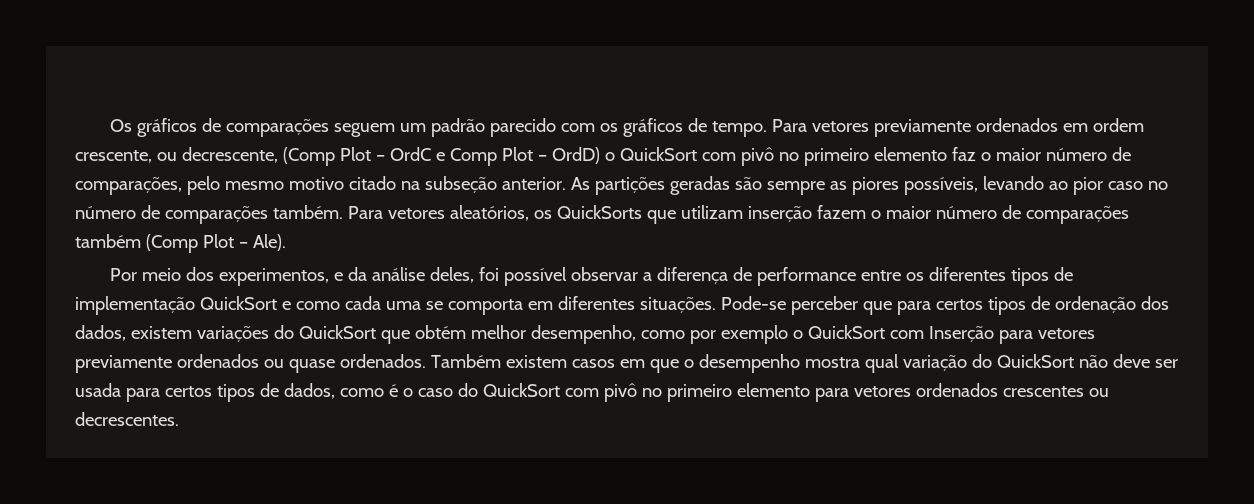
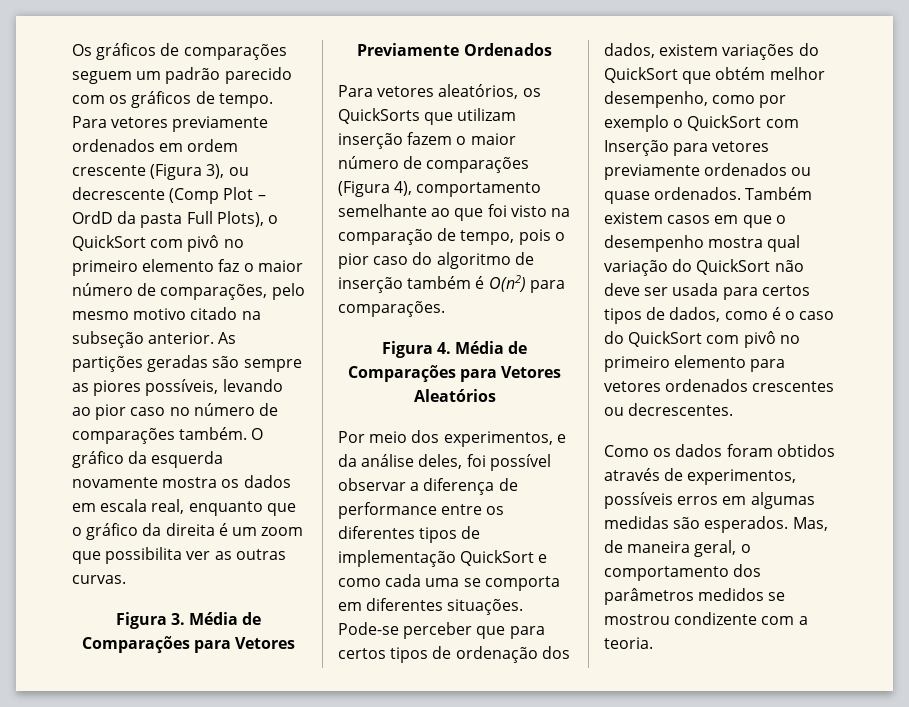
[75,147,600,166] crescente, ou decrescente, (Comp Plot – OrdC e Comp Plot – OrdD) -> [72,164,249,180] [72,187,266,204] [72,211,264,228] crescente (Figura 3), ou decrescente (Comp Plot – OrdD da pasta Full Plots),
(343, 212) none -> [251,428,264,440] [72,451,224,468] [72,475,291,488] [72,499,296,516] [72,523,304,540] [72,547,286,564] [72,575,126,584] [115,612,262,629] [81,636,296,653] [357,43,552,56] O gráfico da esquerda novamente mostra os dados em escala real, enquanto que o gráfico da direita é um zoom que possibilita ver as outras curvas. // Figura 3. Média de Comparações para Vetores Previamente Ordenados //
[75,234,286,253] também (Comp Plot – Ale). -> [338,181,542,197] [338,204,570,221] [338,228,565,245] [338,252,534,269] [338,275,565,293] [338,301,445,317] [381,341,528,358] [347,365,562,382] [413,389,496,402] (Figura 4), comportamento semelhante ao que foi visto na comparação de tempo, pois o pior caso do algoritmo de inserção também é O(n2) para comparações. // Figura 4. Média de Comparações para Vetores Aleatórios
(179, 419) none -> [604,444,835,457] [604,468,797,485] [604,492,815,509] [604,516,828,533] [604,540,751,557] [604,564,762,581] [604,588,786,605] [604,612,808,625] [604,637,653,649] // Como os dados foram obtidos através de experimentos, possíveis erros em algumas medidas são esperados. Mas, de maneira geral, o comportamento dos parâmetros medidos se mostrou condizente com a teoria.

